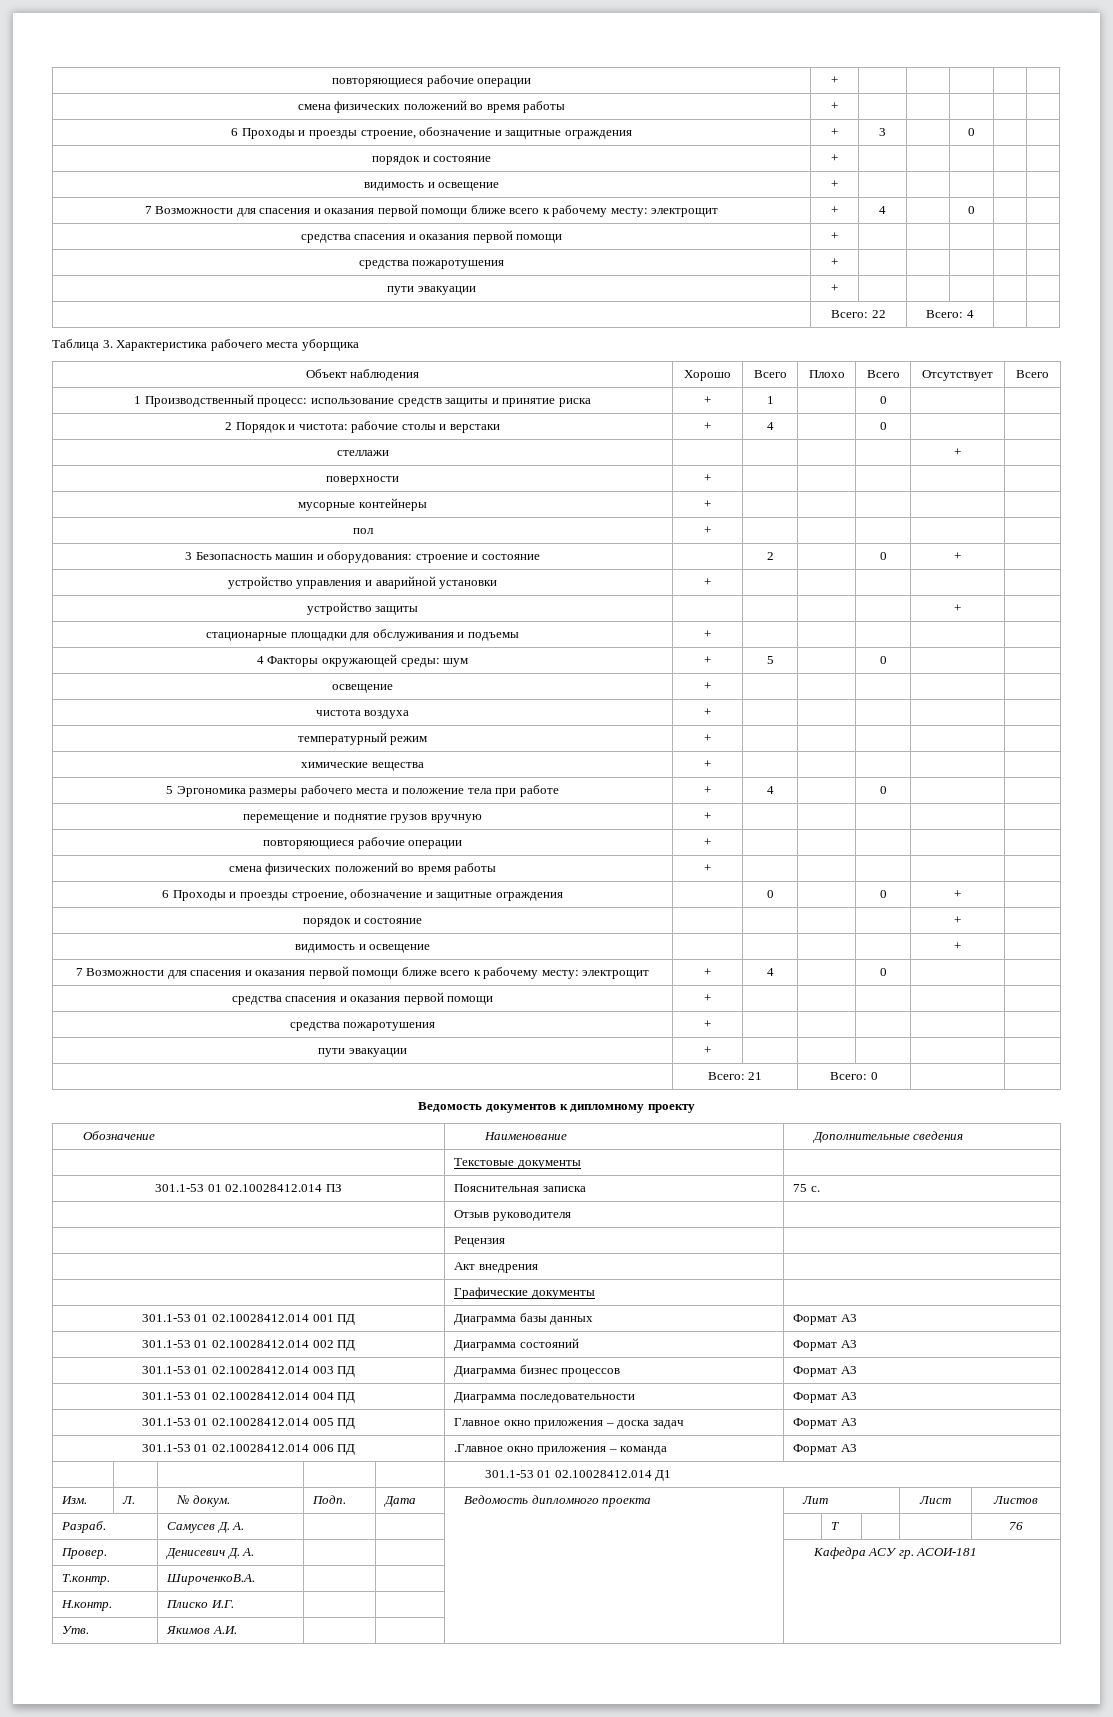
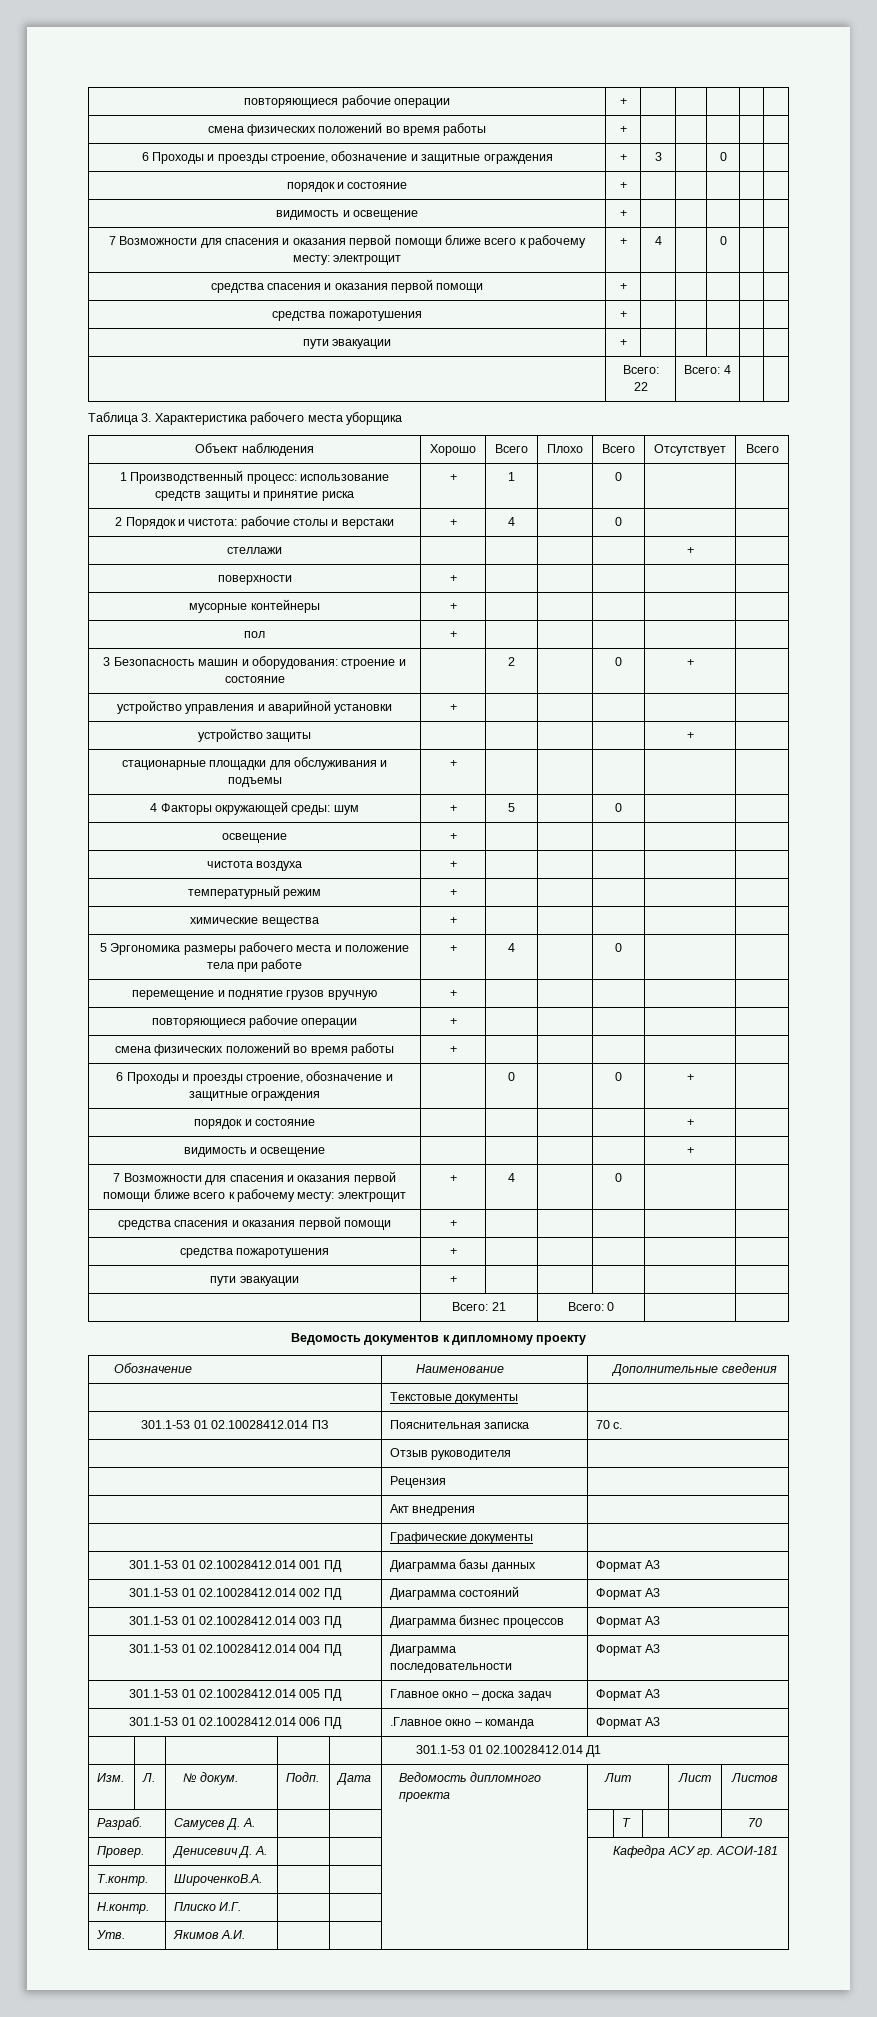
[793,1184,808,1192] 75 -> [596,1420,611,1429] 70
[534,1420,604,1429] приложения -> (469, 1694) none
[537,1446,607,1455] приложения -> (472, 1722) none
[1009,1522,1023,1530] 76 -> [748,1818,762,1827] 70

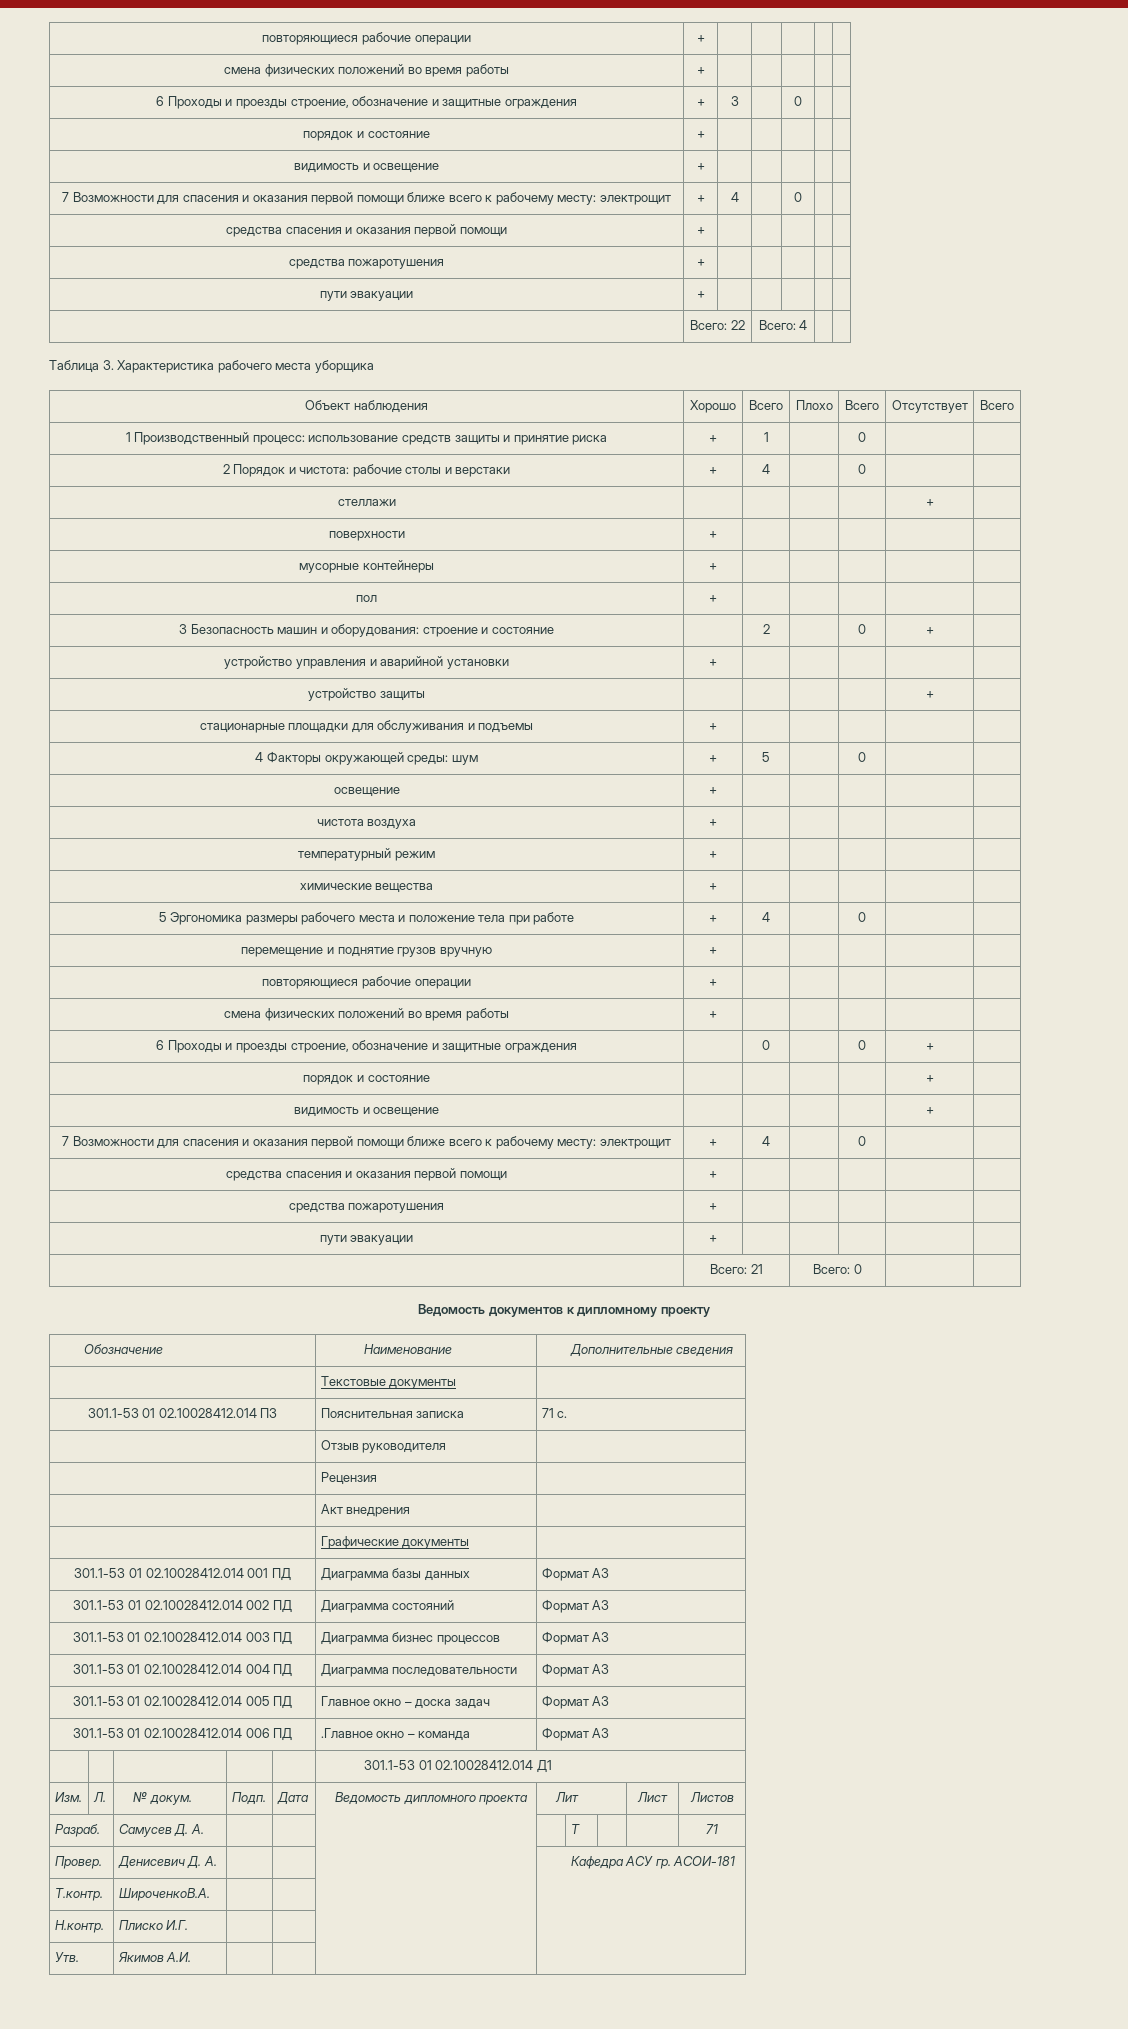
[596,1420,611,1429] 70 -> [541,1408,554,1418] 71
[748,1818,762,1827] 70 -> [706,1824,718,1834] 71

